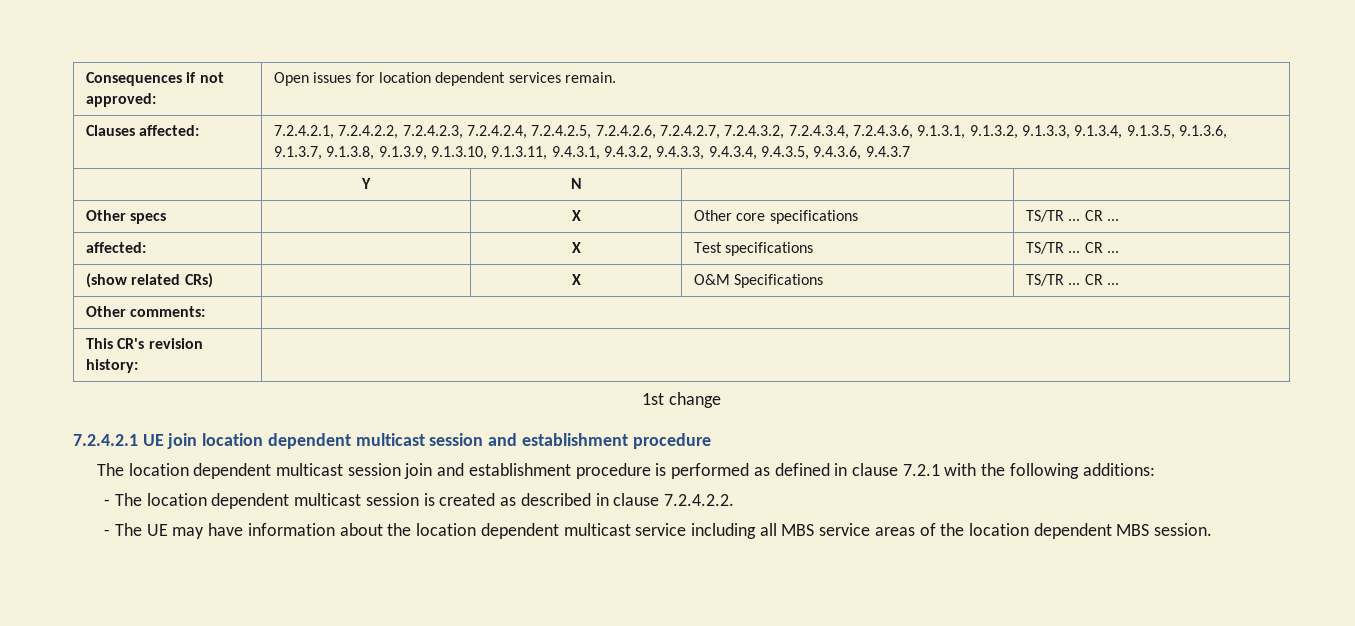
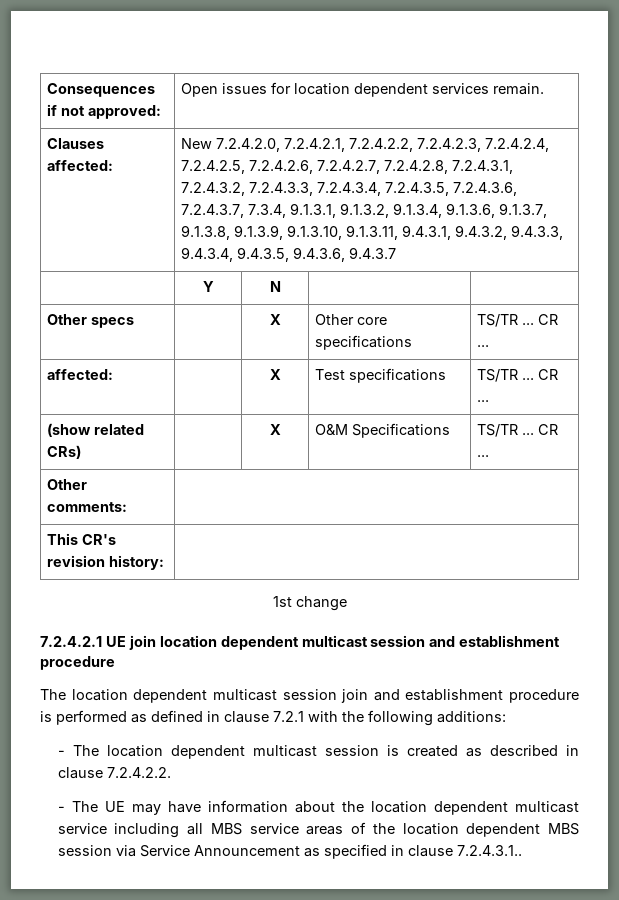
(200, 130) none -> [180,138,280,152] New 7.2.4.2.0,
[724,125,1175,139] 7.2.4.3.2, 7.2.4.3.4, 7.2.4.3.6, 9.1.3.1, 9.1.3.2, 9.1.3.3, 9.1.3.4, 9.1.3.5, -> [383,160,513,174] [180,182,517,196] [180,203,442,218] 7.2.4.2.8, 7.2.4.3.1, 7.2.4.3.2, 7.2.4.3.3, 7.2.4.3.4, 7.2.4.3.5, 7.2.4.3.6, 7.2.4.3.7, 7.3.4, 9.1.3.1, 9.1.3.2, 9.1.3.4,
[1154,523,1213,536] session. -> [57,844,522,859] session via Service Announcement as specified in clause 7.2.4.3.1..

